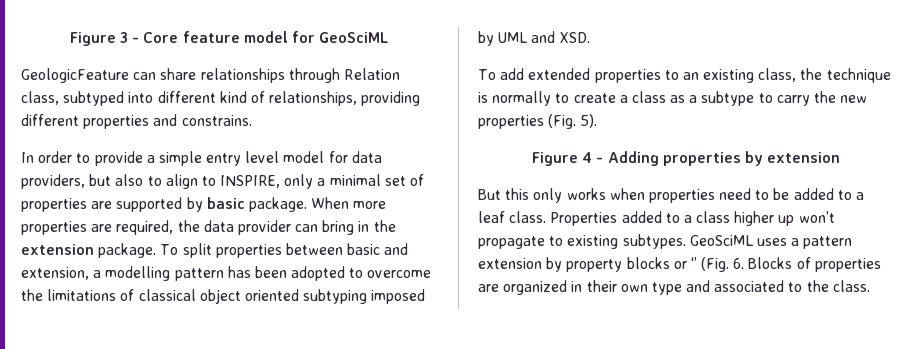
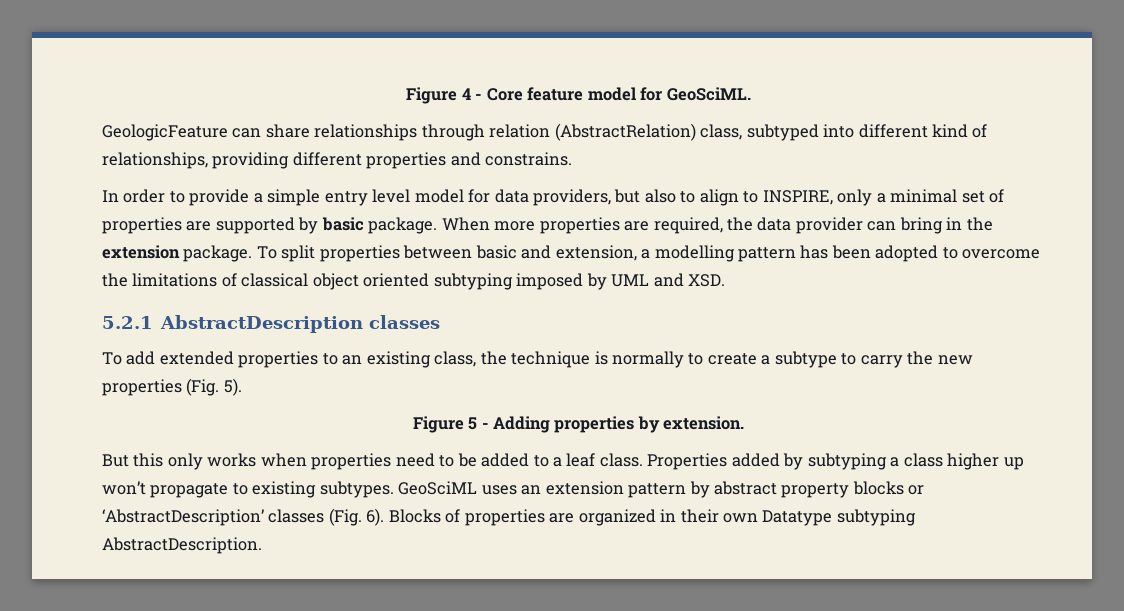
[69,32,129,46] Figure 3 -> [406,87,471,104] Figure 4
[319,32,389,43] GeoSciML -> [666,87,751,101] GeoSciML.
[343,68,400,80] Relation -> [489,123,696,141] relation (AbstractRelation)
(590, 37) none -> [102,315,441,333] // 5.2.1 AbstractDescription classes
[631,91,698,103] class as a -> (771, 360) none
[582,152,593,163] 4 -> [468,417,478,430] 5
[767,152,841,163] extension -> [663,416,745,430] extension.
[665,213,680,223] to -> [783,453,887,470] by subtyping
[791,236,853,249] [478,257,745,272] a pattern extension by property blocks or ‘’ (Fig. 6. -> [521,481,925,498] [102,508,385,526] an extension pattern by abstract property blocks or ‘AbstractDescription’ classes (Fig. 6).
[651,280,870,295] type and associated to the class. -> [762,509,916,526] [102,537,262,554] Datatype subtyping AbstractDescription.

